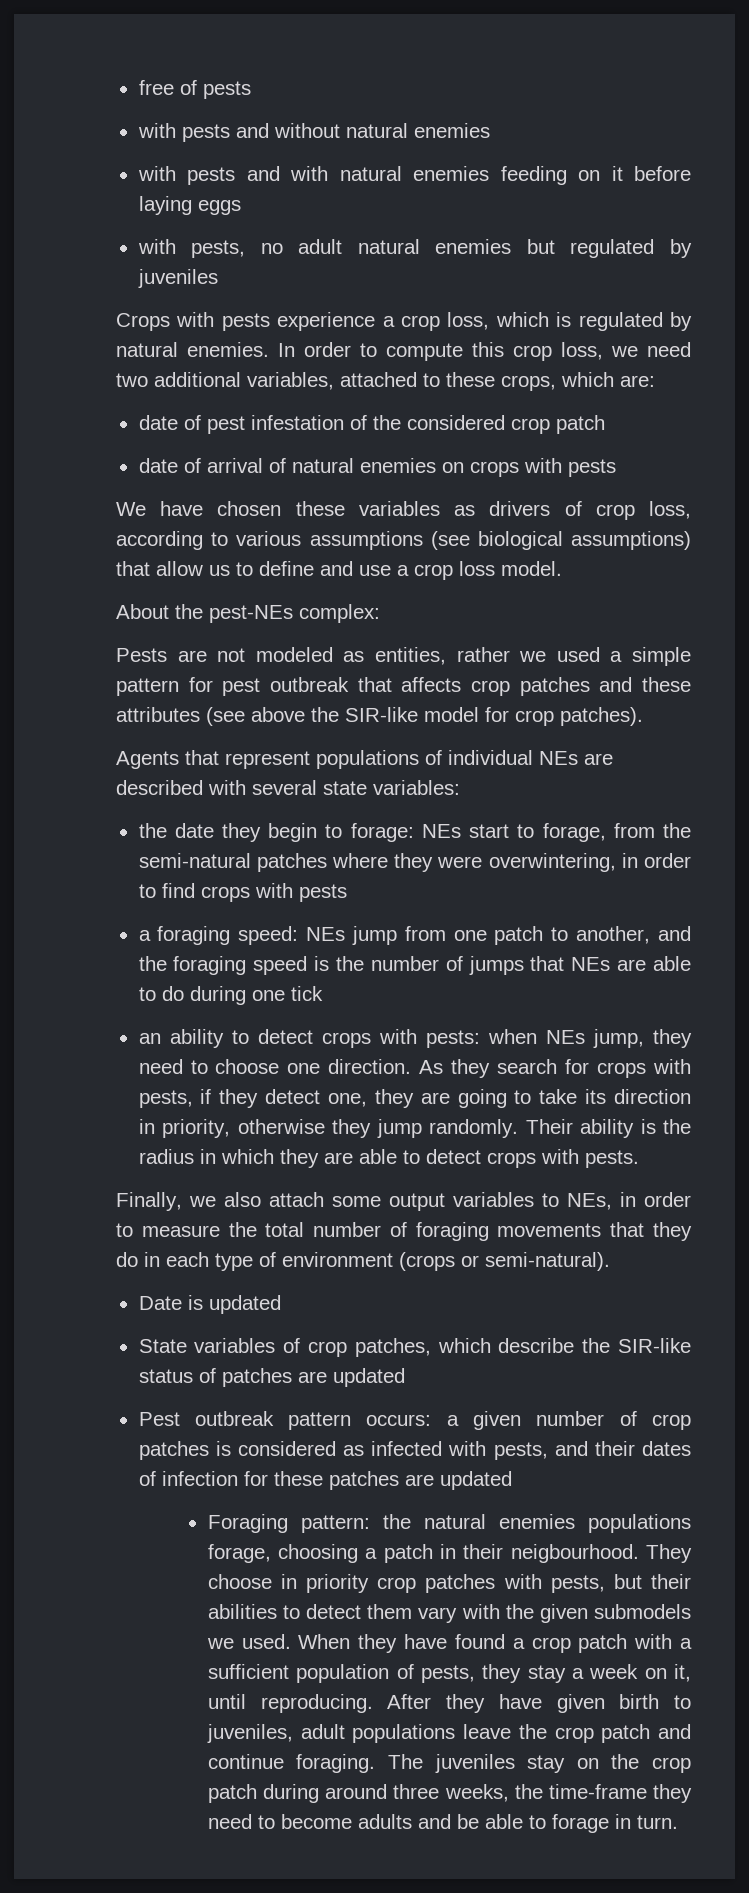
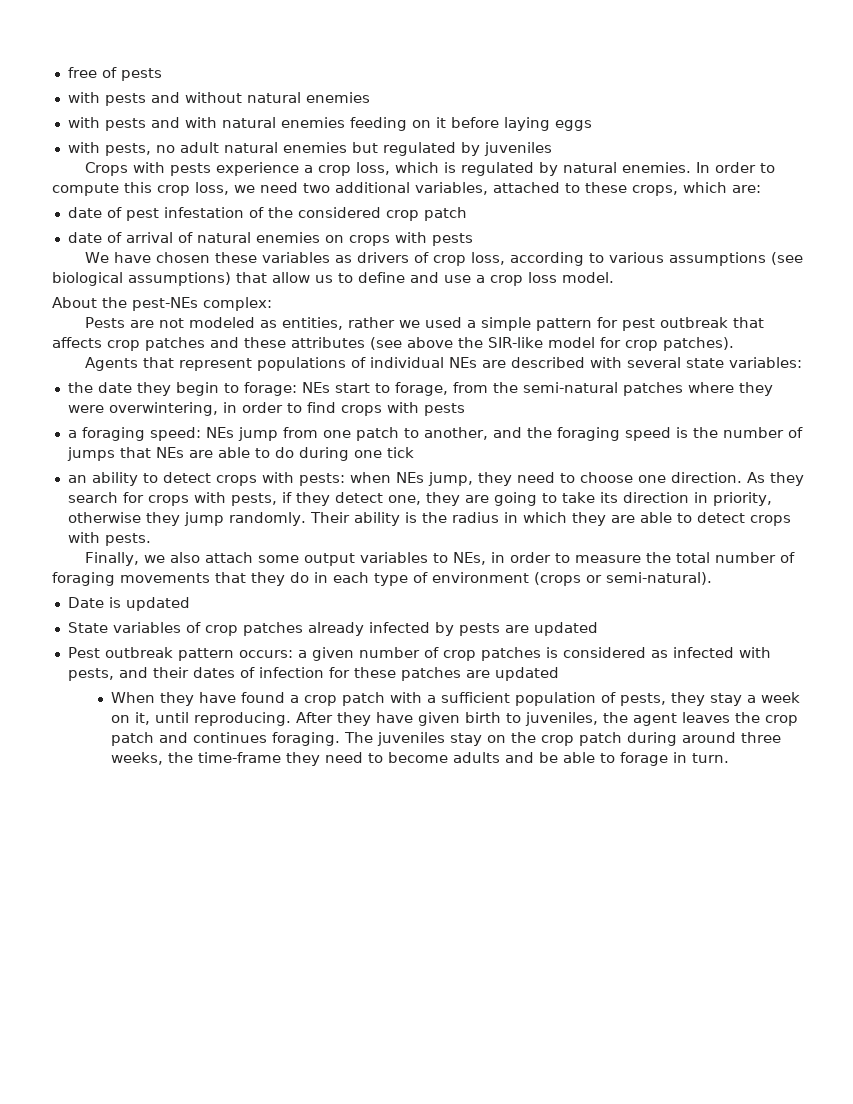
[354,1338,691,1357] [138,1368,292,1387] patches, which describe the SIR-like status of patches -> [242,622,500,636] patches already infected by pests
[207,1514,691,1533] [207,1544,692,1563] [207,1574,691,1593] [207,1604,691,1623] [206,1634,291,1649] Foraging pattern: the natural enemies populations forage, choosing a patch in their neigbourhood. They choose in priority crop patches with pests, but their abilities to detect them vary with the given submodels we used. -> (559, 674) none
[300,1724,512,1743] adult populations leave -> [602,712,730,726] the agent leaves
[207,1754,284,1769] continue -> [192,732,267,743] continues

